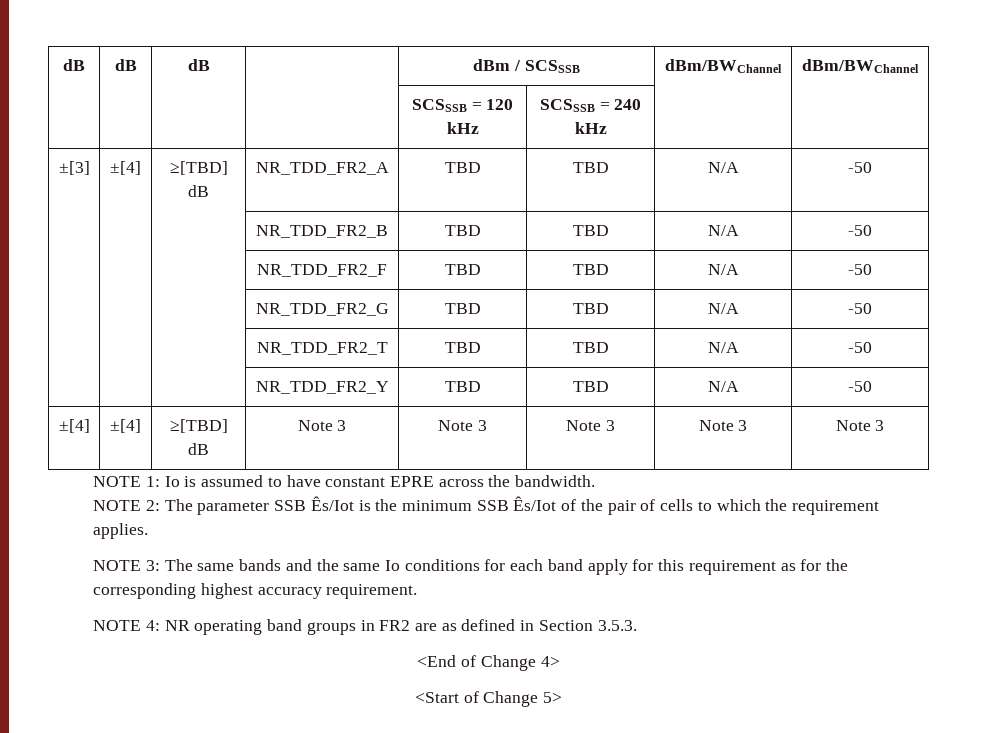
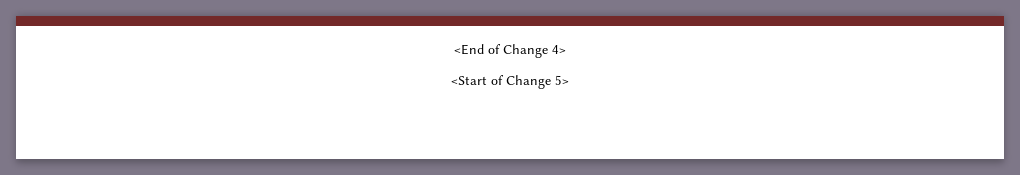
[63,59,85,71] [114,59,137,71] [187,59,210,71] [473,59,580,73] [665,59,782,73] [802,59,919,73] [411,99,514,112] [446,122,479,134] [539,99,642,112] [574,122,607,134] [58,161,90,175] [110,161,141,175] [169,161,228,175] [188,185,209,197] [255,162,389,175] [444,162,481,173] [572,162,609,173] [707,162,739,173] [848,162,872,173] [256,225,388,238] [444,225,481,236] [572,225,609,236] [707,225,739,236] [848,225,872,236] [257,264,387,277] [444,264,481,275] [572,264,609,275] [707,264,739,275] [848,264,872,275] [255,303,389,316] [444,303,481,314] [572,303,609,314] [707,303,739,314] [848,303,872,314] [256,342,388,355] [444,342,481,353] [572,342,609,353] [707,342,739,353] [848,342,872,353] [255,381,389,394] [444,381,481,392] [572,381,609,392] [707,381,739,392] [848,381,872,392] [58,419,90,433] [110,419,141,433] [169,419,228,433] [188,443,209,455] [297,420,347,431] [438,420,487,431] [566,420,615,431] [698,420,748,431] [835,420,885,431] [93,475,596,487] [93,496,879,515] [93,523,149,539] [93,559,848,575] [93,583,418,599] [93,619,637,635] dB | dB | dB | | dBm / SCSSSB | dBm/BWChannel | dBm/BWChannel // | | | | SCSSSB = 120 kHz | SCSSSB = 240 kHz | | // ±[3] | ±[4] | ≥[TBD] dB | NR_TDD_FR2_A | TBD | TBD | N/A | -50 // | | | NR_TDD_FR2_B | TBD | TBD | N/A | -50 // | | | NR_TDD_FR2_F | TBD | TBD | N/A | -50 // | | | NR_TDD_FR2_G | TBD | TBD | N/A | -50 // | | | NR_TDD_FR2_T | TBD | TBD | N/A | -50 // | | | NR_TDD_FR2_Y | TBD | TBD | N/A | -50 // ±[4] | ±[4] | ≥[TBD] dB | Note 3 | Note 3 | Note 3 | Note 3 | Note 3 // NOTE 1: Io is assumed to have constant EPRE across the bandwidth. // NOTE 2: The parameter SSB Ês/Iot is the minimum SSB Ês/Iot of the pair of cells to which the requirement applies. // NOTE 3: The same bands and the same Io conditions for each band apply for this requirement as for the corresponding highest accuracy requirement. // NOTE 4: NR operating band groups in FR2 are as defined in Section 3.5.3. // -> (454, 49) none

